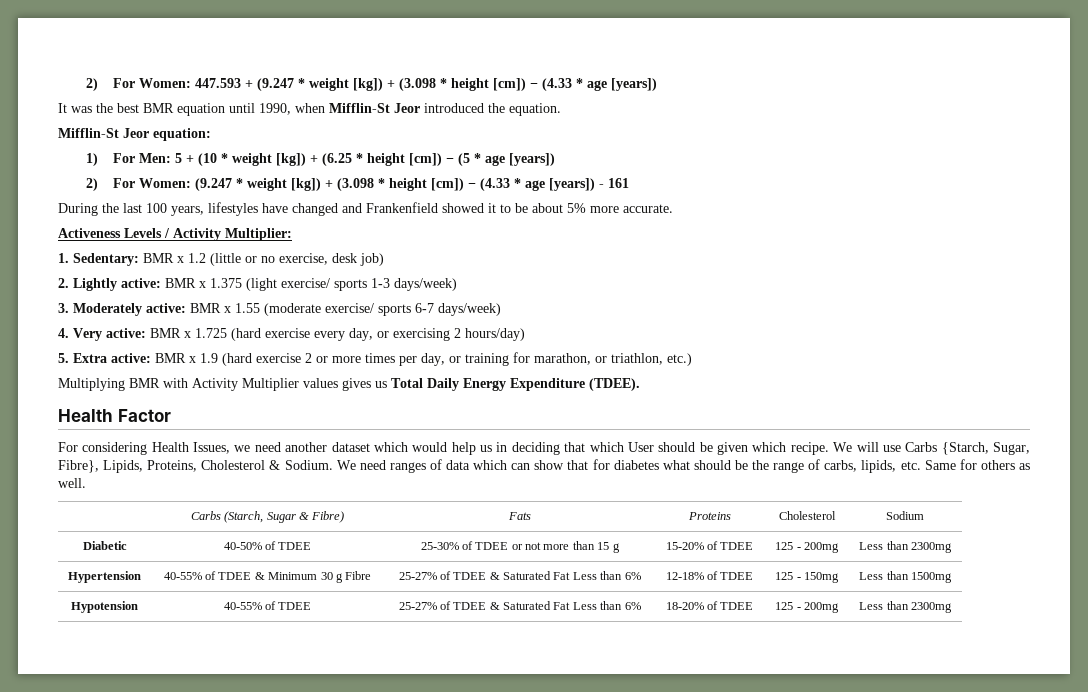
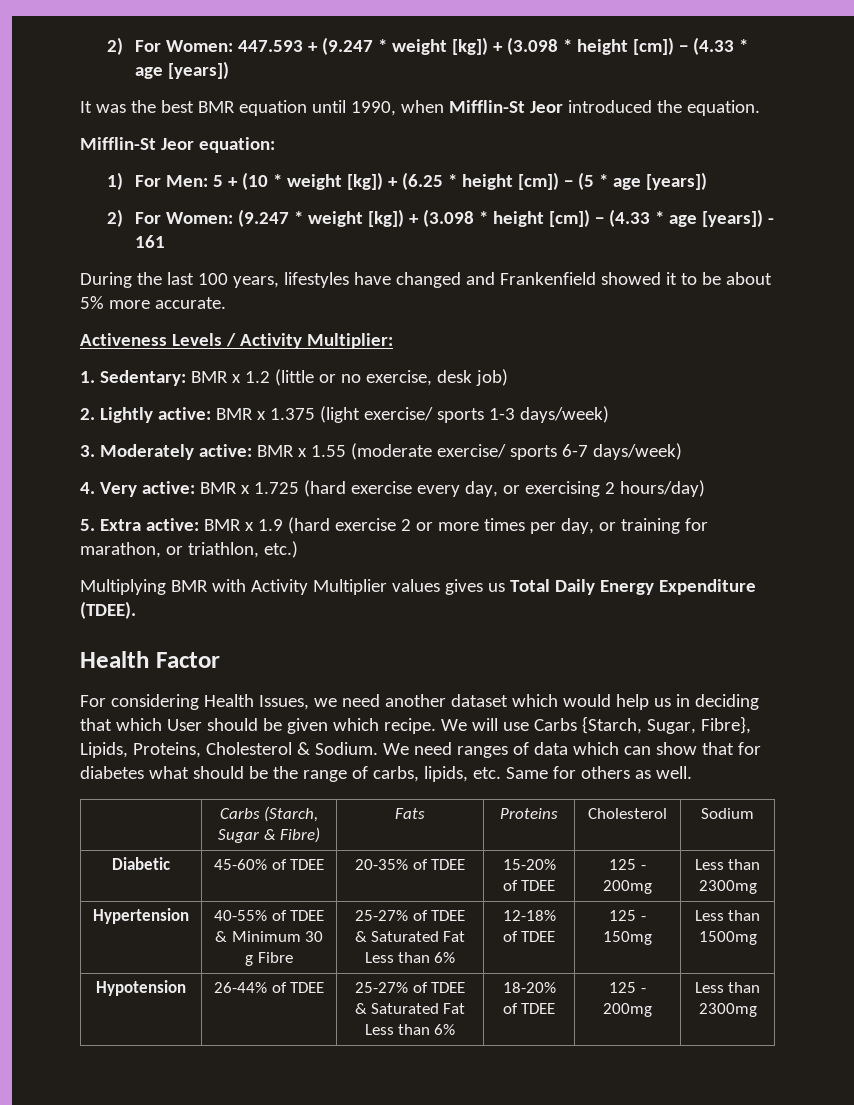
[223,541,312,550] [420,541,620,553] 40-50% of TDEE | 25-30% of TDEE or not more than 15 g -> [214,859,324,870] [355,859,465,870] 45-60% of TDEE | 20-35% of TDEE
[223,602,262,610] 40-55% -> [214,982,268,993] 26-44%

